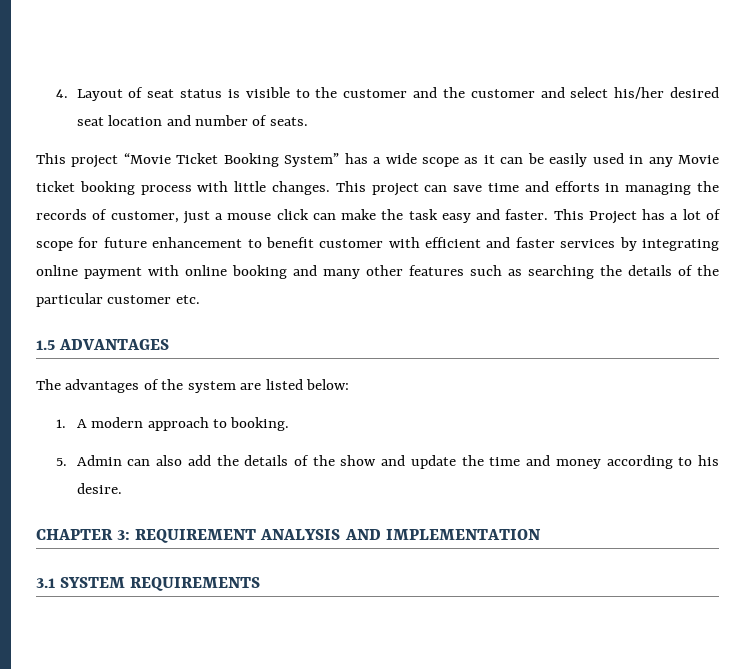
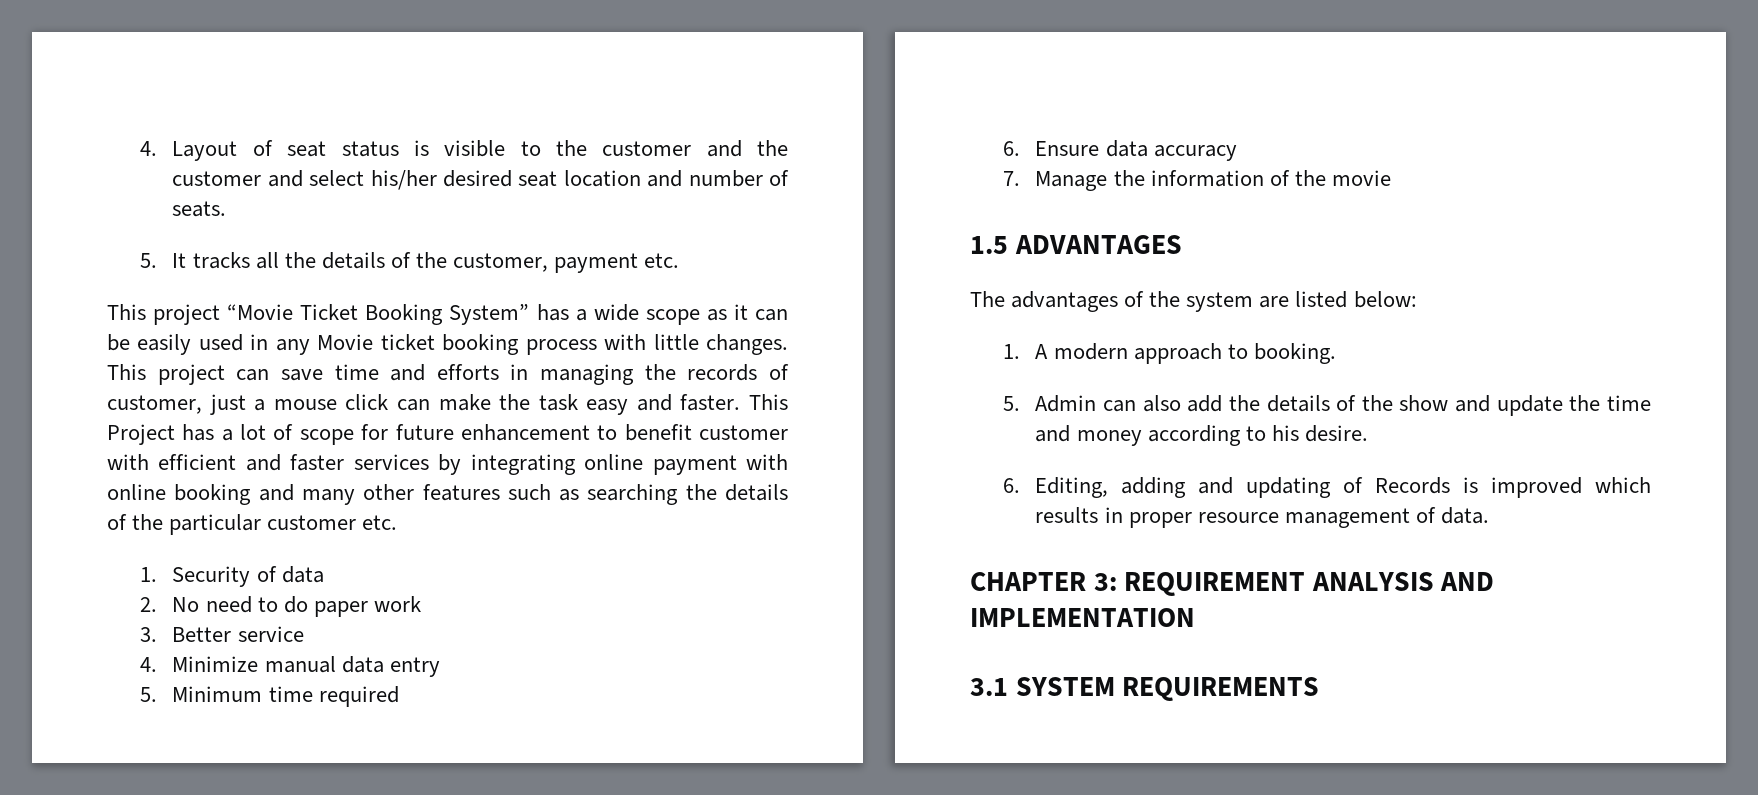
(308, 121) none -> [139,252,680,273] // 5. It tracks all the details of the customer, payment etc.
(200, 299) none -> [139,566,324,587] [139,596,421,617] [139,626,304,642] [139,656,440,677] [139,686,399,707] [1002,140,1237,161] [1002,170,1391,191] // 1. Security of data // 2. No need to do paper work // 3. Better service // 4. Minimize manual data entry // 5. Minimum time required // 6. Ensure data accuracy // 7. Manage the information of the movie
(122, 488) none -> [1002,477,1651,498] [1035,507,1489,528] // 6. Editing, adding and updating of Records is improved which results in proper resource management of data.

